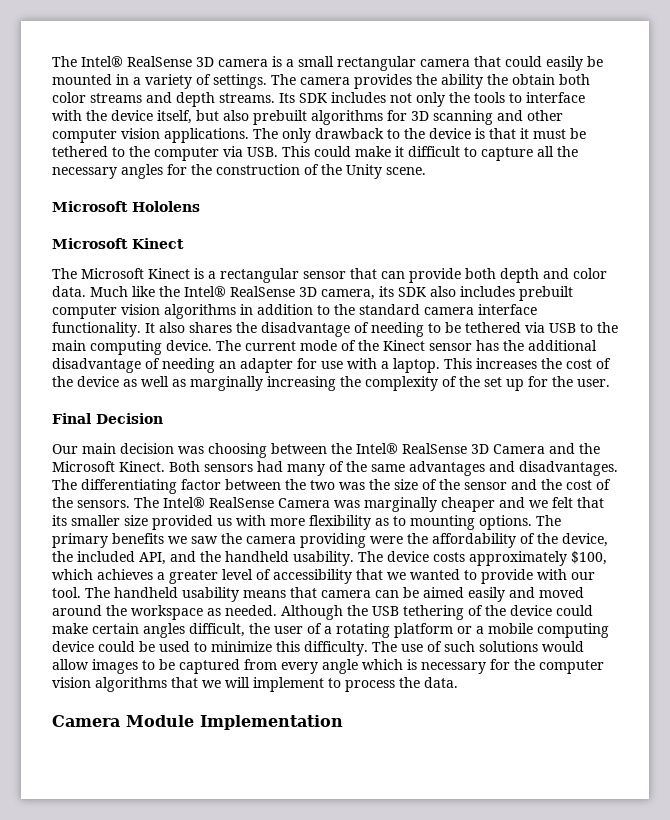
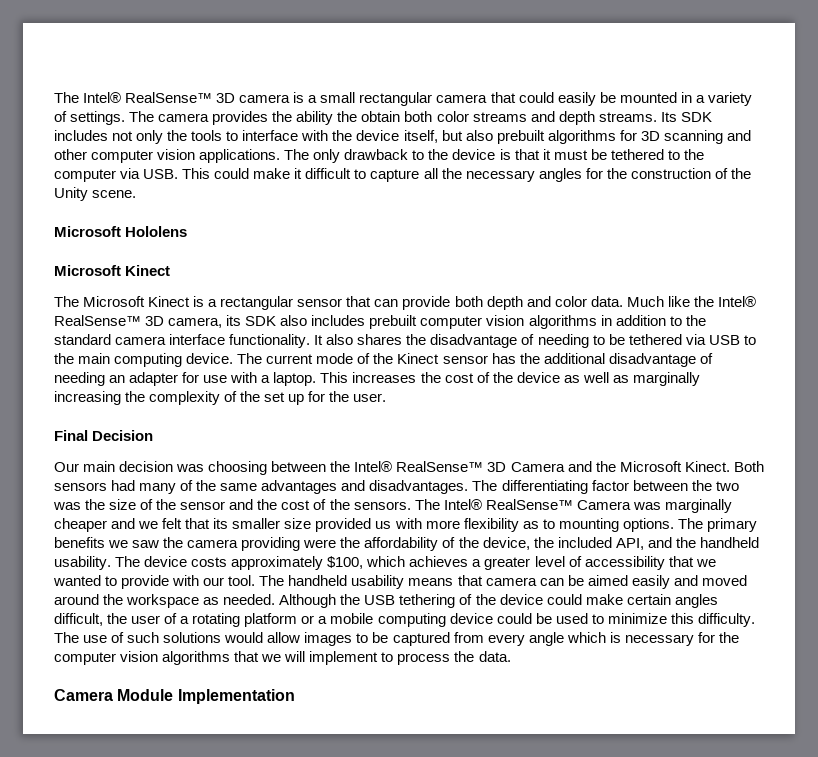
[52,56,192,67] The Intel® RealSense -> [54,92,213,103] The Intel® RealSense™
[230,286,295,297] RealSense -> [54,315,141,326] RealSense™
[402,443,467,454] RealSense -> [396,461,484,472] RealSense™
[209,497,274,508] RealSense -> [485,499,573,510] RealSense™

